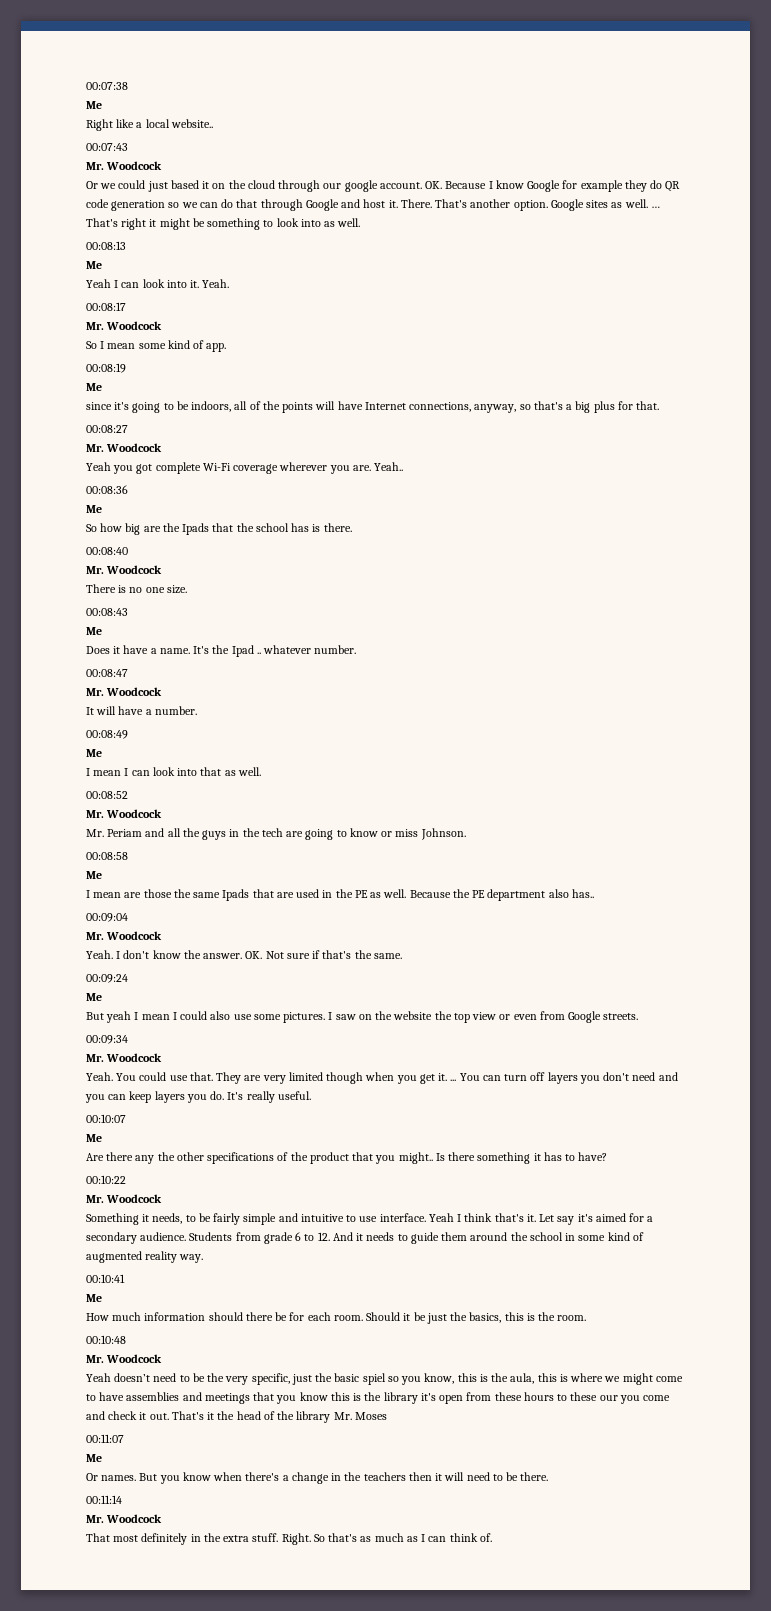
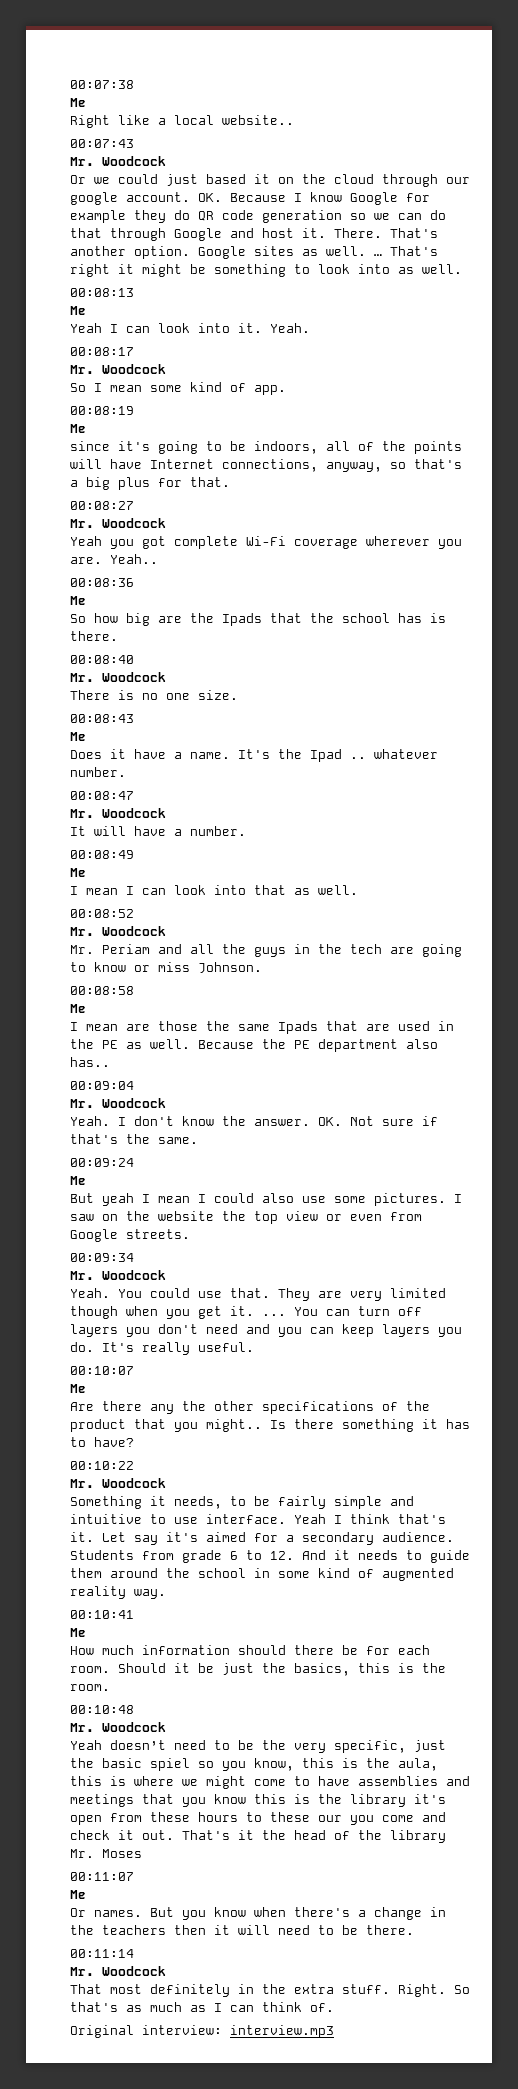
(492, 1537) none -> [70,2025,334,2038] // Original interview: interview.mp3

